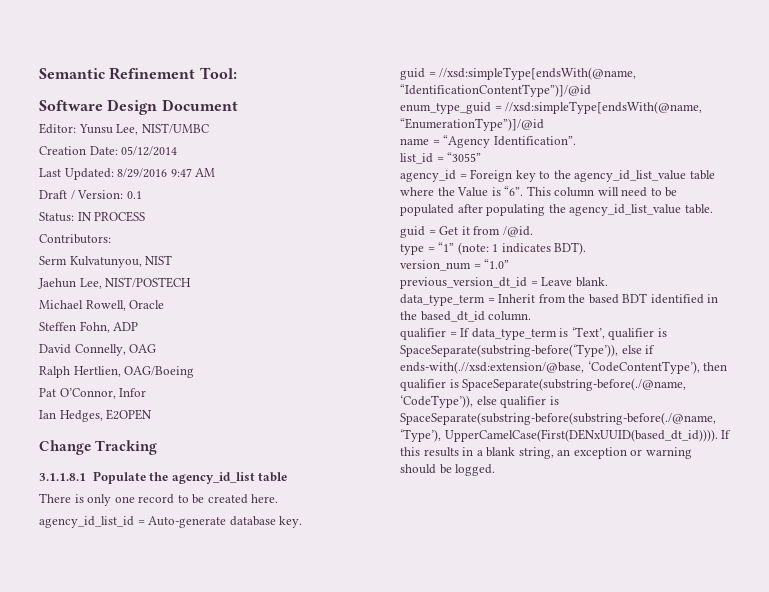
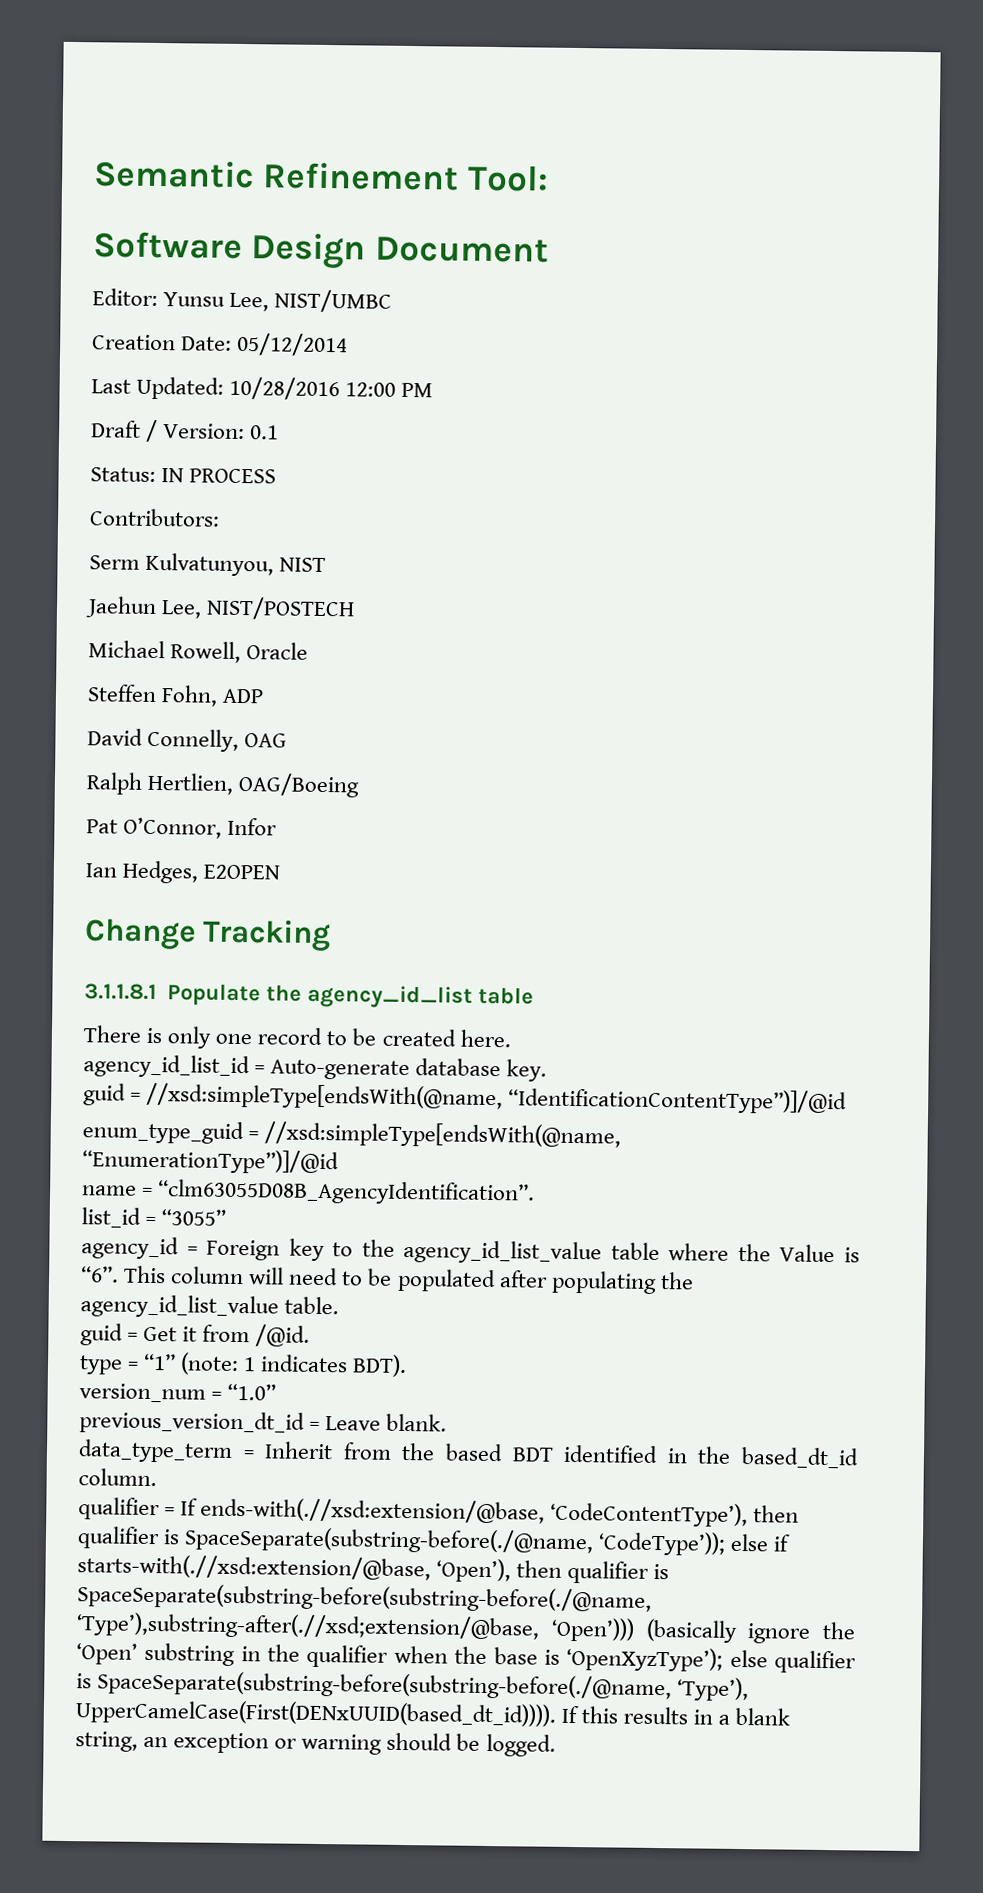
[117,168,216,178] 8/29/2016 9:47 AM -> [229,376,434,401] 10/28/2016 12:00 PM
[443,135,576,148] “Agency Identification”. -> [157,1179,536,1206] “clm63055D08B_AgencyIdentification”.
[471,327,667,340] [400,344,656,357] data_type_term is ‘Text’, qualifier is SpaceSeparate(substring-before(‘Type’)), else if -> (199, 1507) none
[400,395,473,408] ‘CodeType’)), -> [598,1531,792,1556] [77,1554,670,1584] [77,1583,652,1613] [76,1612,856,1644] [76,1642,724,1672] ‘CodeType’)); else if starts-with(.//xsd:extension/@base, ‘Open’), then qualifier is SpaceSeparate(substring-before(substring-before(./@name, ‘Type’),substring-after(.//xsd;extension/@base, ‘Open’))) (basically ignore the ‘Open’ substring in the qualifier when the base is ‘OpenXyzType’);

